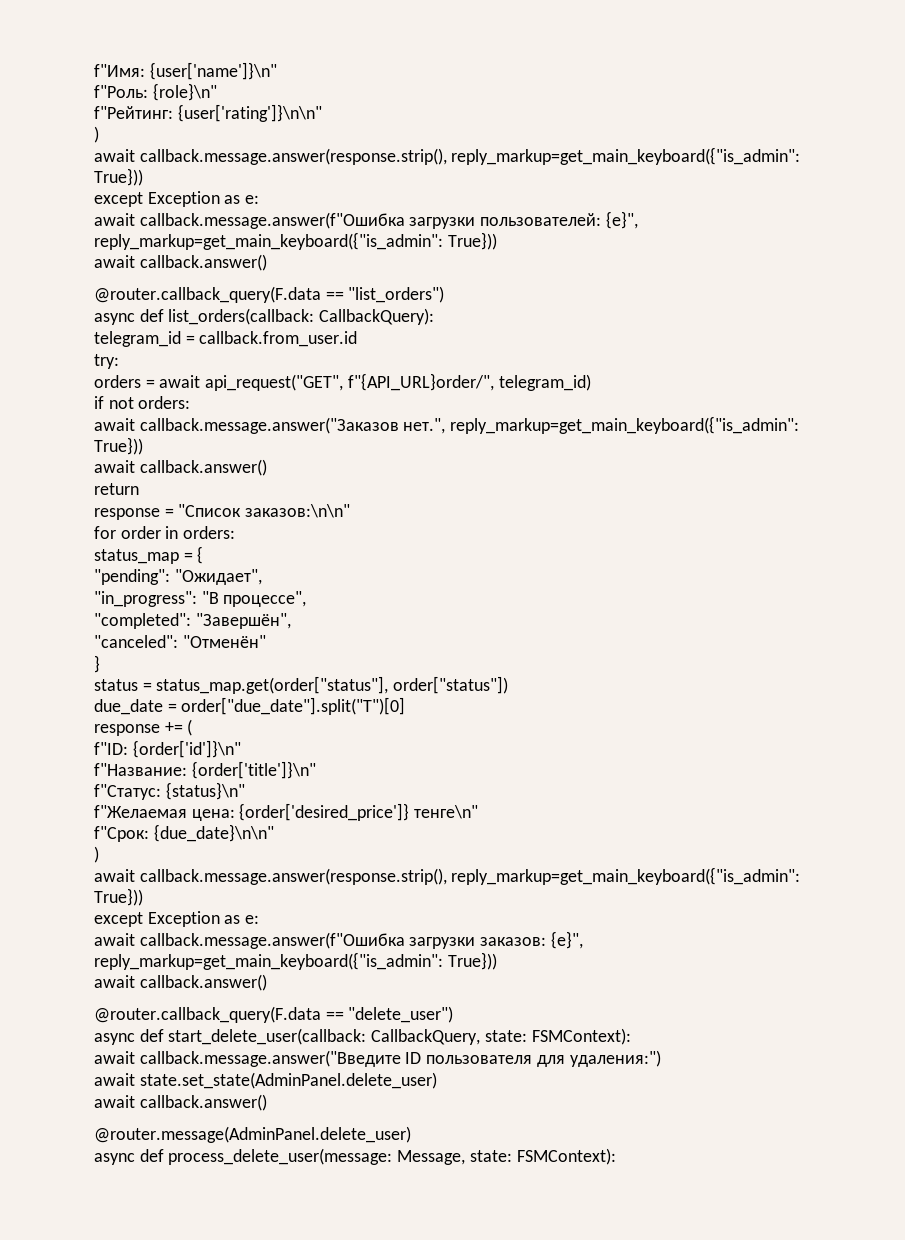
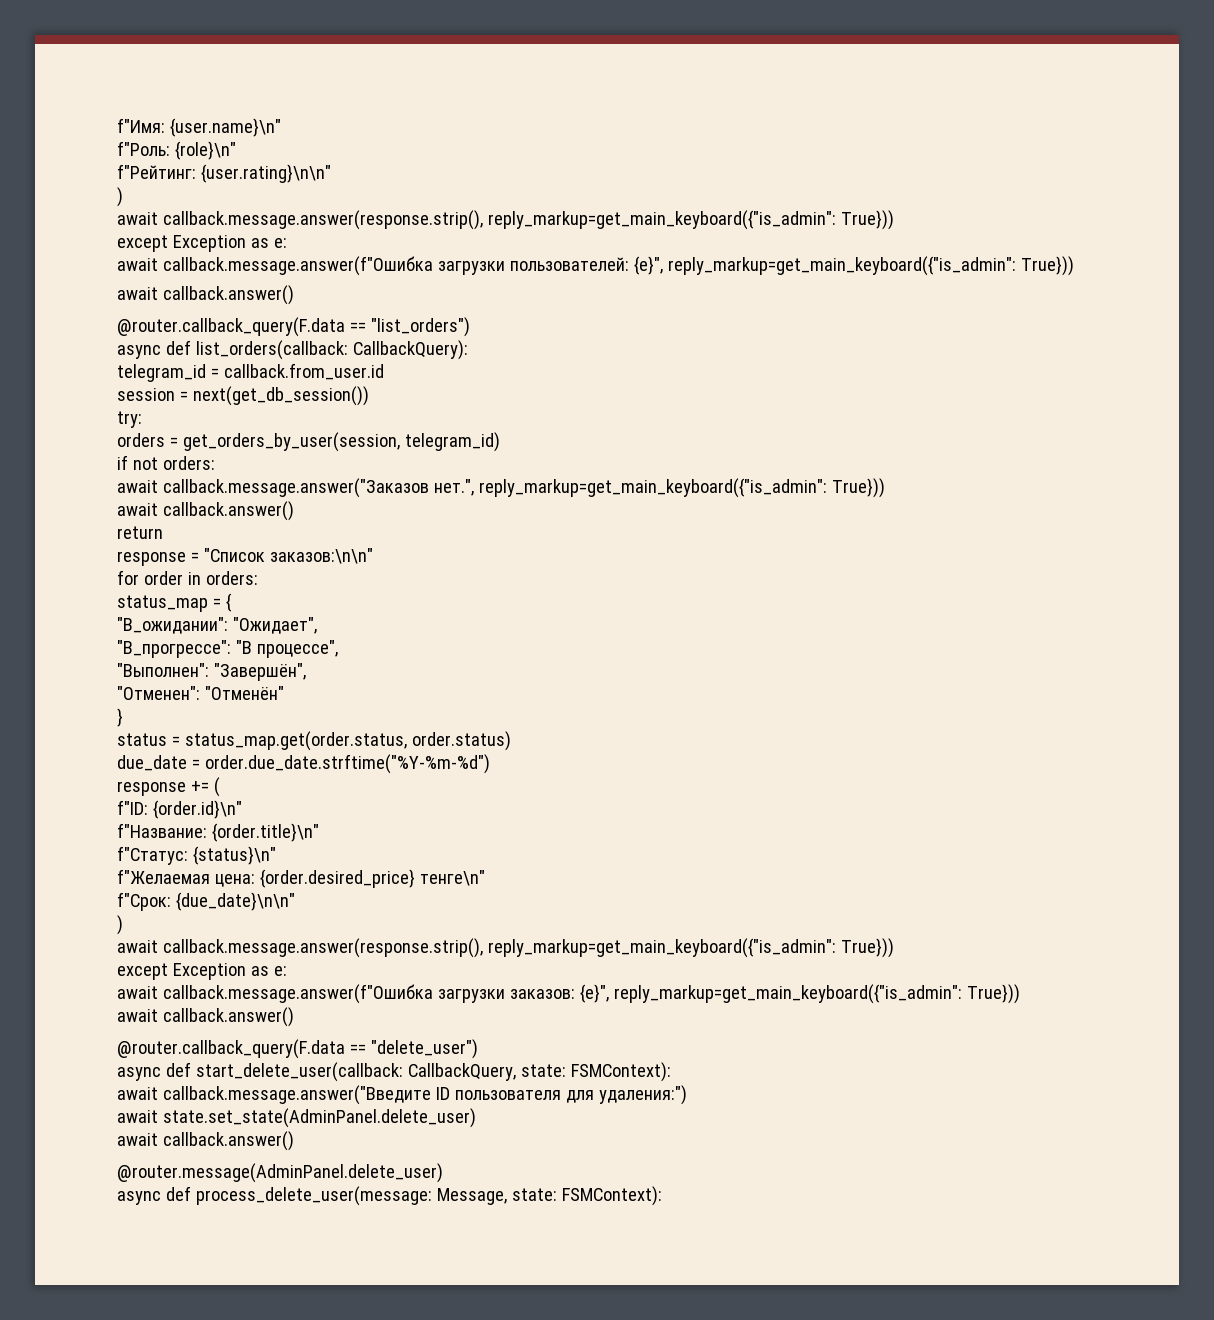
[149,62,277,80] {user['name']}\n" -> [169,118,281,137] {user.name}\n"
[177,104,322,122] {user['rating']}\n\n" -> [200,164,331,183] {user.rating}\n\n"
(358, 339) none -> [117,386,369,406] // session = next(get_db_session())
[159,373,494,391] await api_request("GET", f"{API_URL}order/", -> [182,432,400,452] get_orders_by_user(session,
[94,569,170,585] "pending": -> [117,617,228,634] "В_ожидании":
[94,591,197,607] "in_progress": -> [117,640,231,658] "В_прогрессе":
[94,613,191,629] "completed": -> [117,663,209,677] "Выполнен":
[94,635,178,648] "canceled": -> [117,686,200,700] "Отменен":
[156,676,509,694] status_map.get(order["status"], order["status"]) -> [184,731,511,751] status_map.get(order.status, order.status)
[181,697,406,715] order["due_date"].split("T")[0] -> [204,754,490,774] order.due_date.strftime("%Y-%m-%d")
[132,740,241,758] {order['id']}\n" -> [152,800,242,819] {order.id}\n"
[191,761,316,779] {order['title']}\n" -> [211,823,319,842] {order.title}\n"
[239,803,410,821] {order['desired_price']} -> [259,869,415,888] {order.desired_price}

